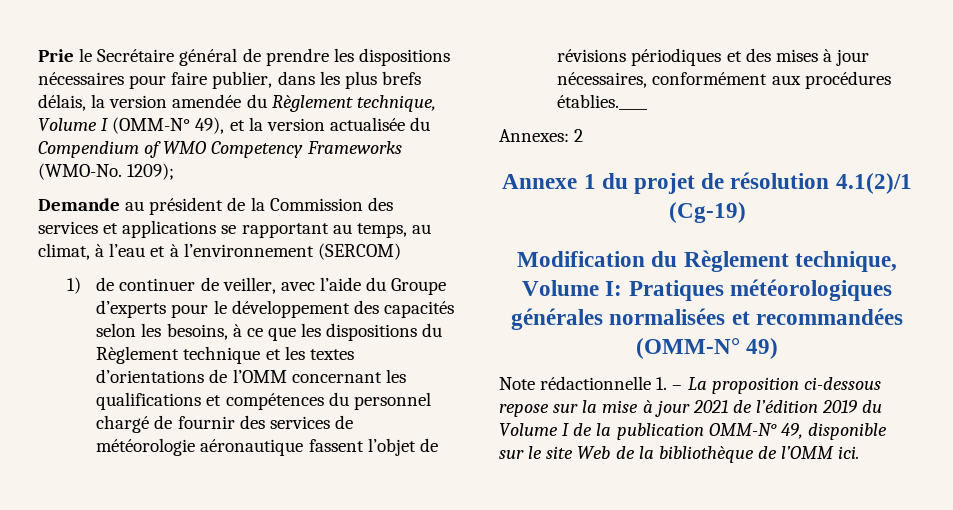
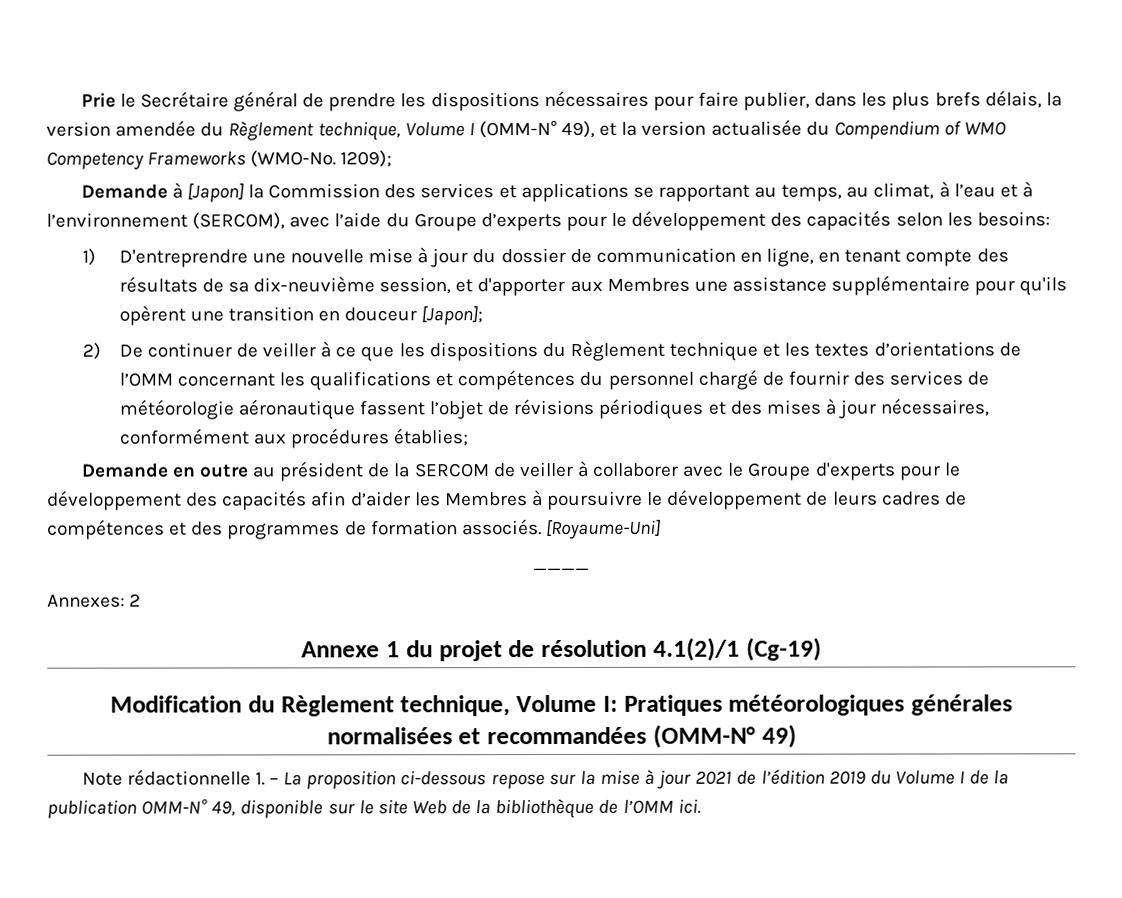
[125,197,246,215] au président de -> [171,182,244,203] à [Japon]
[317,243,401,260] [67,277,276,294] (SERCOM) // 1) de continuer de veiller, -> [192,212,286,230] (SERCOM),
[166,323,228,340] besoins, -> [976,211,1050,227] [82,247,1009,268] [118,275,1068,297] [118,305,484,326] [82,342,317,360] besoins: // 1) D'entreprendre une nouvelle mise à jour du dossier de communication en ligne, en tenant compte des résultats de sa dix-neuvième session, et d'apporter aux Membres une assistance supplémentaire pour qu'ils opèrent une transition en douceur [Japon]; // 2) De continuer de veiller
[557,94,649,110] établies.____ -> [393,428,469,447] [81,460,961,482] [47,489,967,511] [47,519,661,540] [533,567,590,571] établies; // Demande en outre au président de la SERCOM de veiller à collaborer avec le Groupe d'experts pour le développement des capacités afin d’aider les Membres à poursuivre le développement de leurs cadres de compétences et des programmes de formation associés. [Royaume-Uni] // ____

